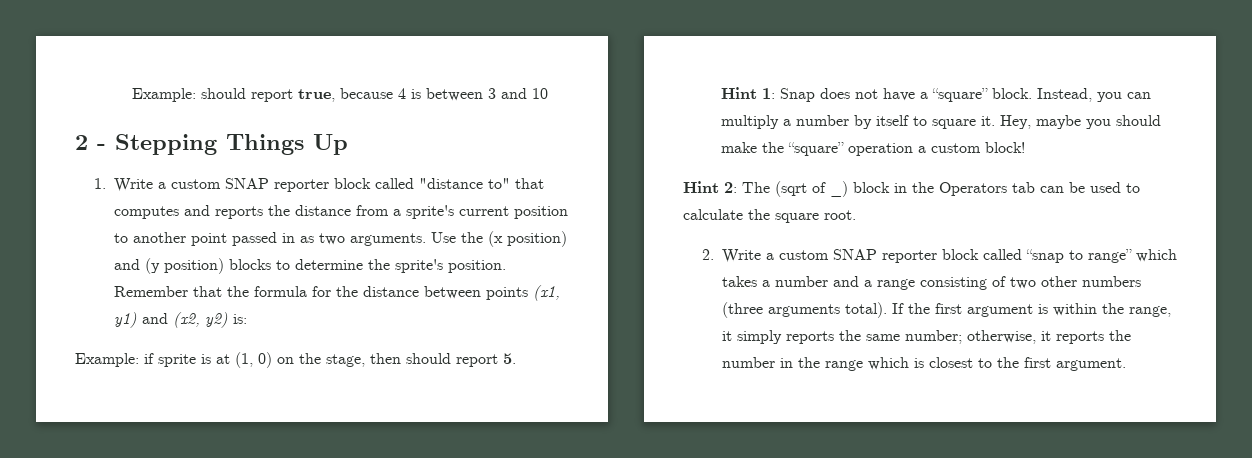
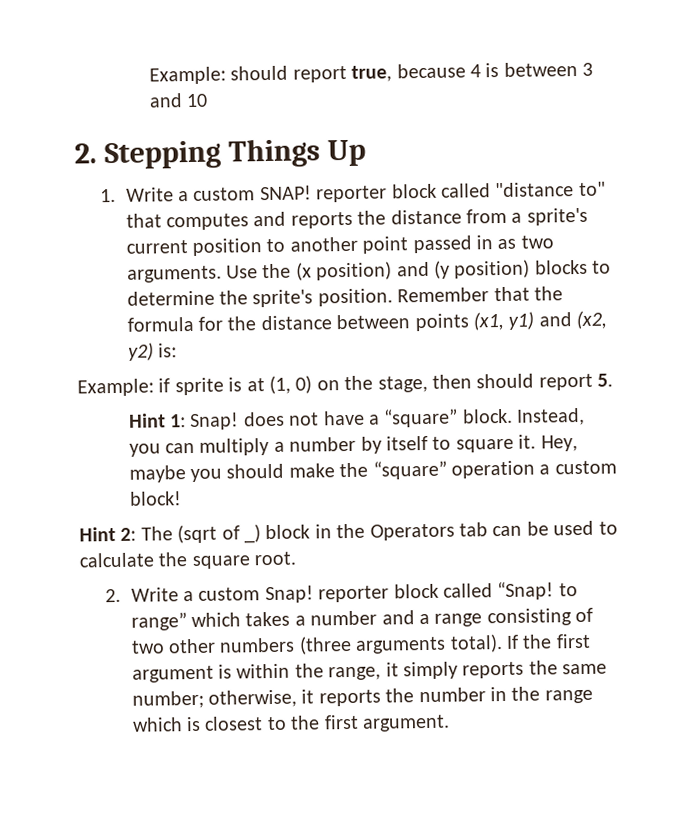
[75,135,106,150] 2 - -> [74,143,97,164] 2.
[224,178,269,189] SNAP -> [259,185,312,201] SNAP!
[779,88,815,102] Snap -> [190,412,240,431] Snap!
[832,249,1064,263] SNAP reporter block called “snap -> [264,581,555,604] Snap! reporter block called “Snap!

